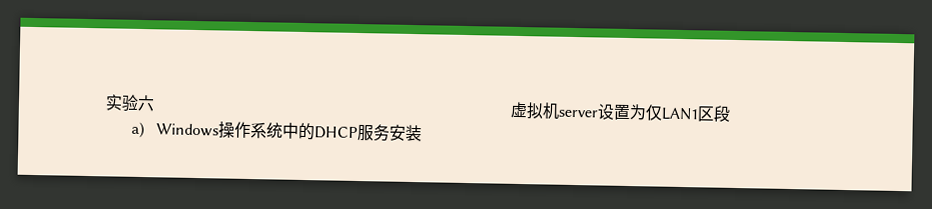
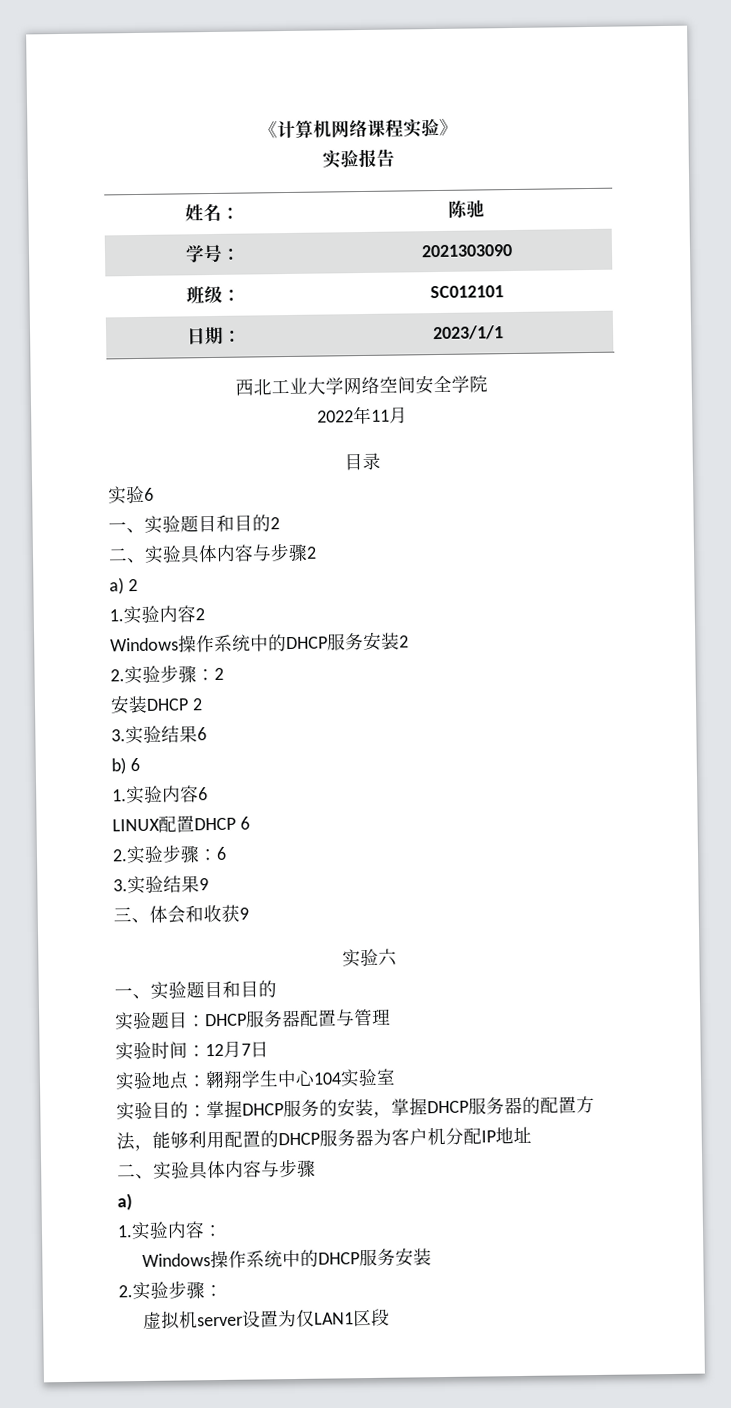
[105,94,155,112] [130,121,423,142] 实验六 // a) Windows操作系统中的DHCP服务安装 -> [258,118,458,139] [321,148,395,169] [185,203,240,222] [447,199,485,219] [185,244,241,263] [420,244,513,258] [186,285,241,305] [430,285,504,299] [186,326,242,345] [431,325,504,341] [234,375,488,396] [316,405,408,425] [343,452,381,471] [108,485,154,505] [108,514,280,534] [108,543,317,564] [109,577,138,595] [109,605,205,625] [110,631,409,653] [110,664,224,685] [110,695,203,715] [111,725,207,745] [111,757,140,775] [112,785,208,805] [112,815,250,833] [112,844,227,865] [113,875,209,895] [113,904,249,924] [341,948,397,968] [114,980,277,1000] [115,1008,391,1031] [115,1040,269,1061] [115,1068,396,1091] [116,1096,595,1121] [116,1126,532,1152] [117,1158,316,1180] [117,1193,133,1211] [117,1221,223,1241] [142,1247,433,1269] [118,1280,223,1301] 《计算机网络课程实验》 // 实验报告 // 姓名： | 陈驰 // 学号： | 2021303090 // 班级： | SC012101 // 日期： | 2023/1/1 // 西北工业大学网络空间安全学院 // 2022年11月 // 目录 // 实验6 // 一、实验题目和目的2 // 二、实验具体内容与步骤2 // a) 2 // 1.实验内容2 // Windows操作系统中的DHCP服务安装2 // 2.实验步骤：2 // 安装DHCP 2 // 3.实验结果6 // b) 6 // 1.实验内容6 // LINUX配置DHCP 6 // 2.实验步骤：6 // 3.实验结果9 // 三、体会和收获9 // 实验六 // 一、实验题目和目的 // 实验题目：DHCP服务器配置与管理 // 实验时间：12月7日 // 实验地点：翱翔学生中心104实验室 // 实验目的：掌握DHCP服务的安装，掌握DHCP服务器的配置方法，能够利用配置的DHCP服务器为客户机分配IP地址 // 二、实验具体内容与步骤 // a) // 1.实验内容： // Windows操作系统中的DHCP服务安装 // 2.实验步骤：

